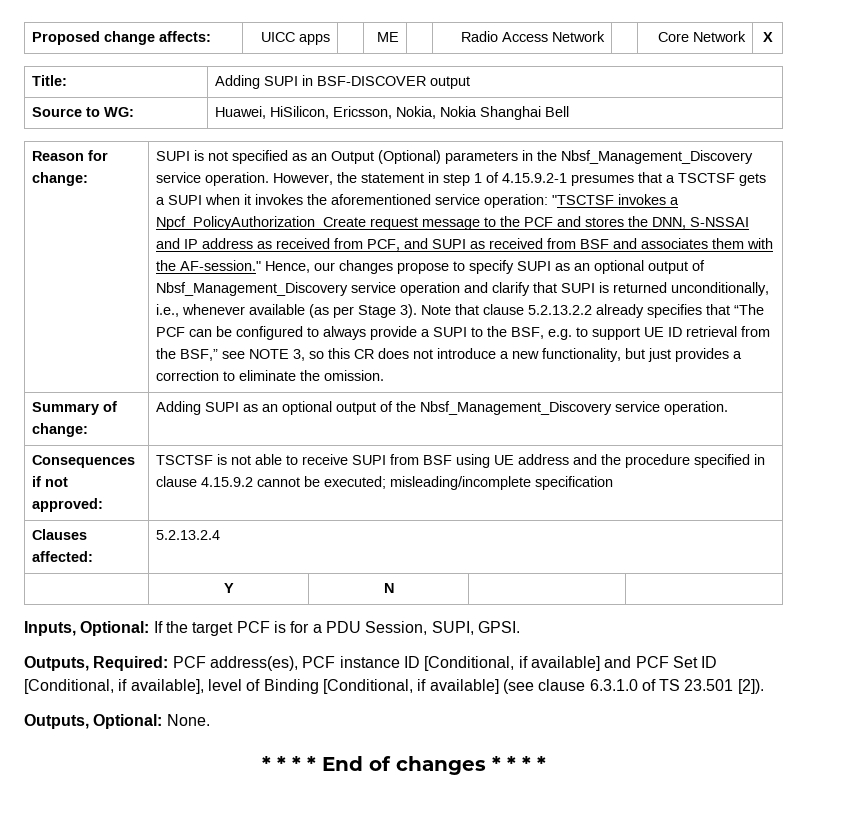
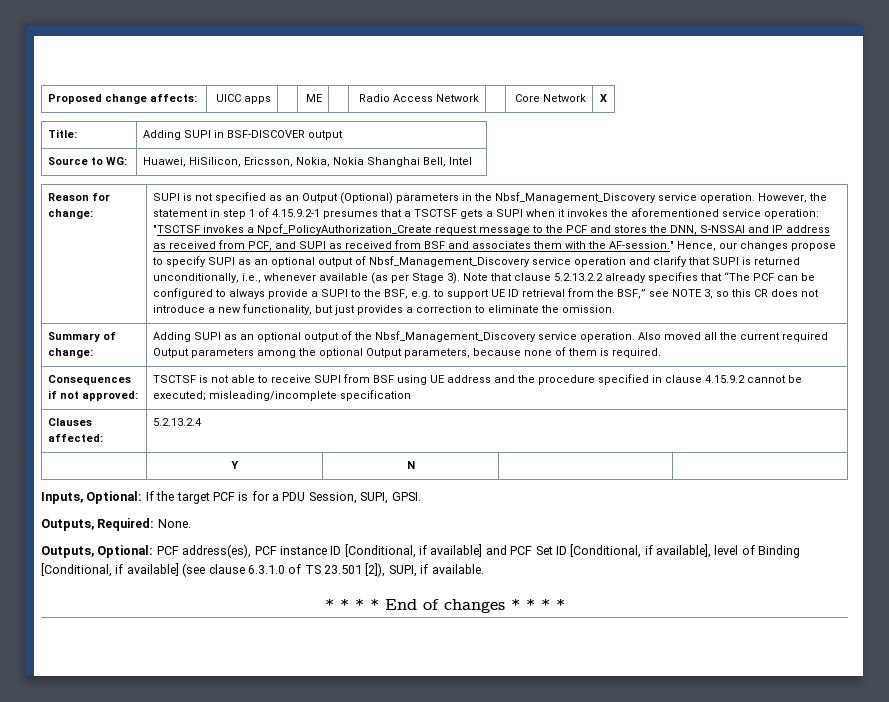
[544,106,569,117] Bell -> [422,157,472,167] Bell, Intel
(728, 408) none -> [637,332,828,342] [152,347,661,358] Also moved all the current required Output parameters among the optional Output parameters, because none of them is required.
(169, 663) none -> [157,519,191,528] [41,545,154,558] None. // Outputs, Optional:
[737,679,764,694] [24,714,210,729] [2]). // Outputs, Optional: None. -> [365,563,484,577] [2]), SUPI, if available.

